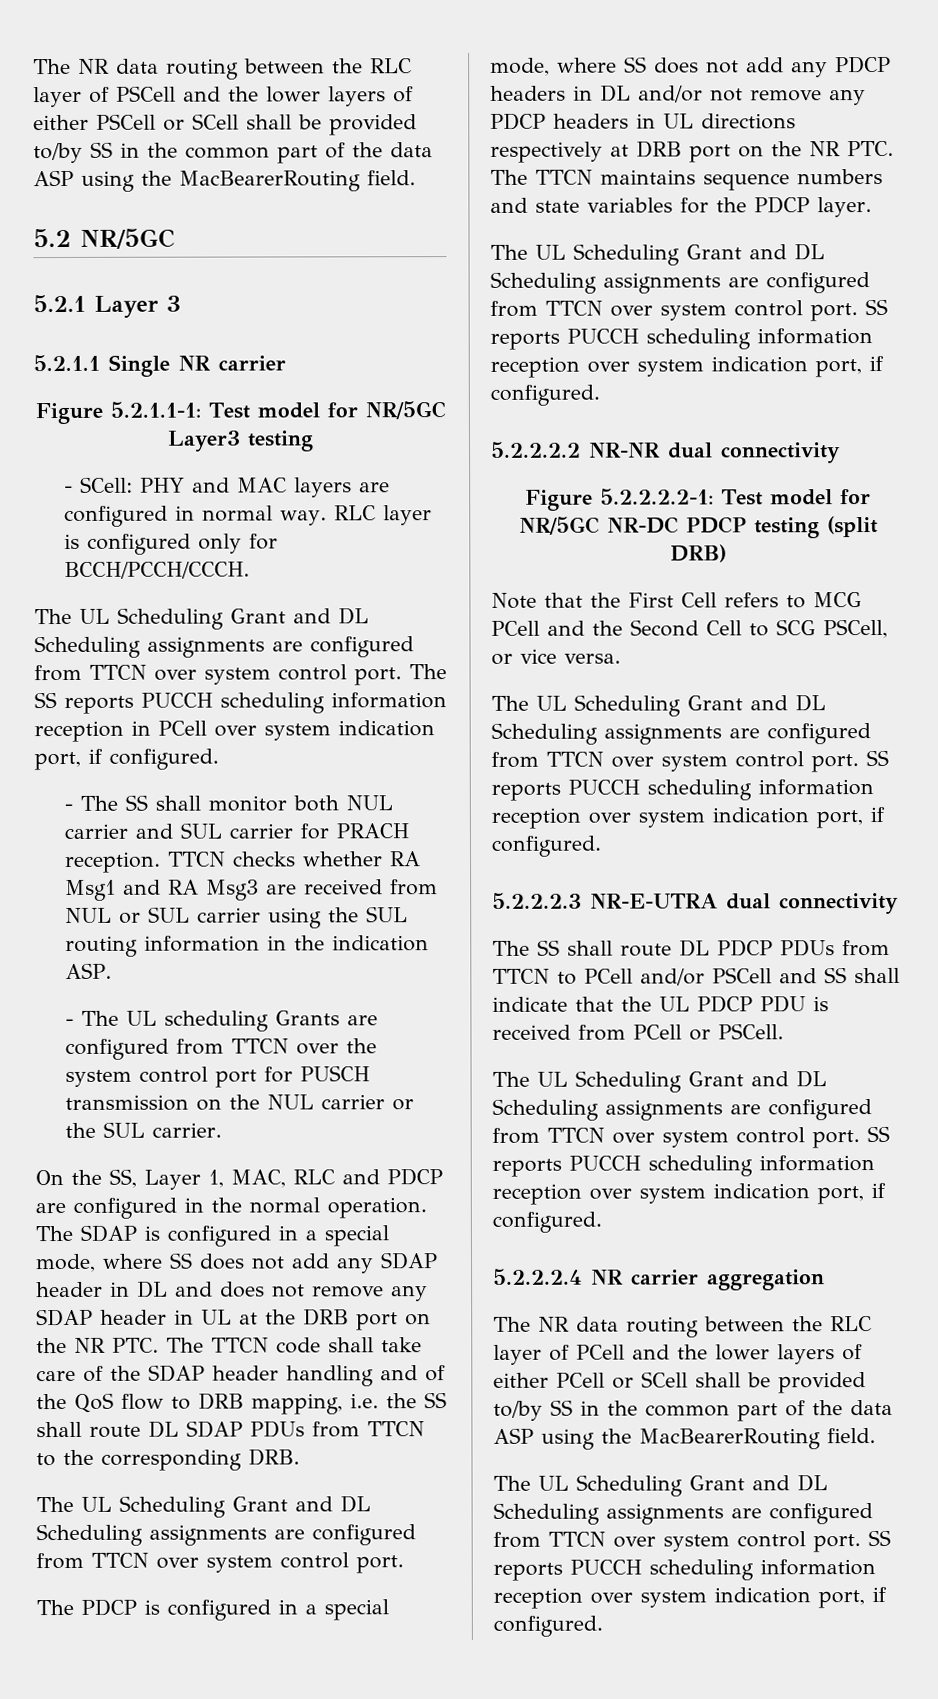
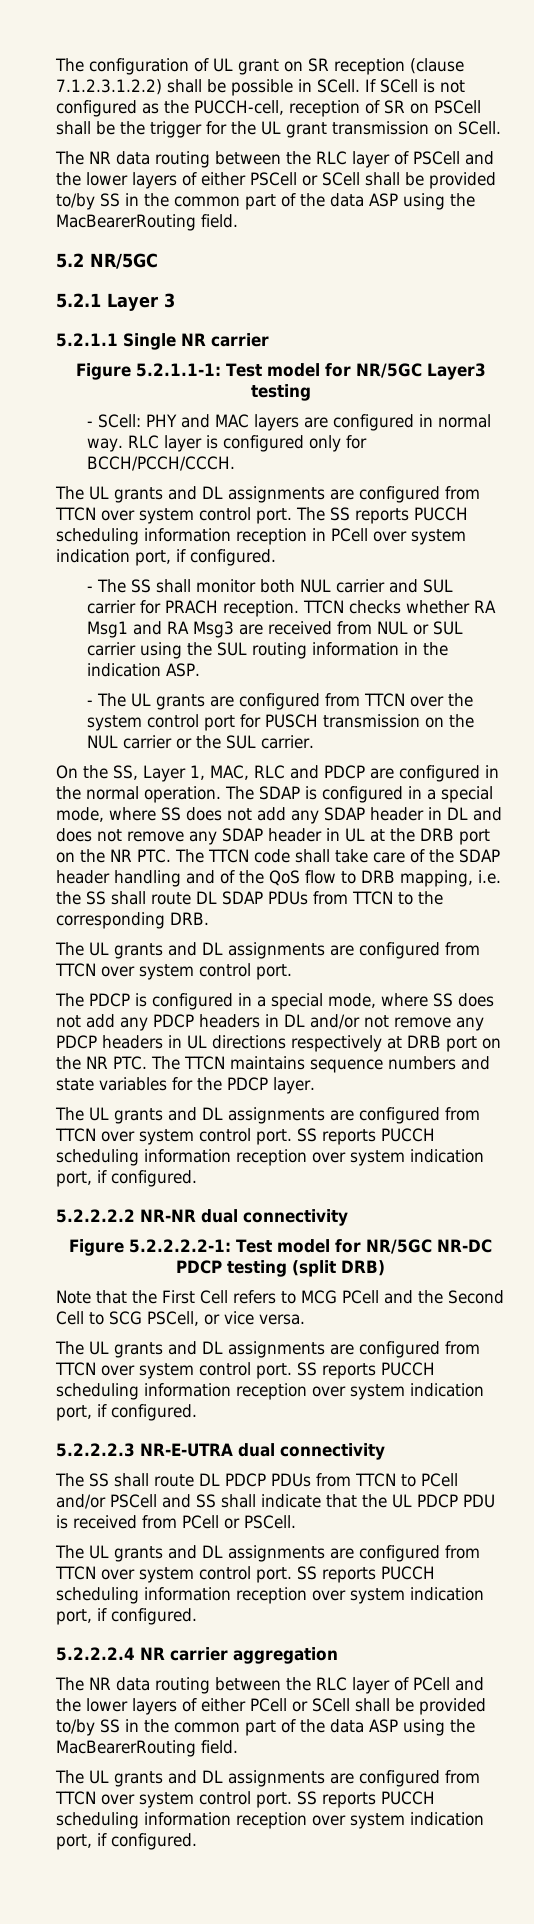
[33,58,71,75] The -> [55,58,464,75] [56,79,465,96] [56,100,481,117] [56,121,501,138] [55,151,84,165] The configuration of UL grant on SR reception (clause 7.1.2.3.1.2.2) shall be possible in SCell. If SCell is not configured as the PUCCH-cell, reception of SR on PSCell shall be the trigger for the UL grant transmission on SCell. // The
[117,607,369,630] [34,635,141,659] Scheduling Grant and DL Scheduling -> [114,486,223,503] grants and DL
[163,1010,340,1032] scheduling Grants -> [155,694,205,710] grants
[119,1495,371,1518] [36,1523,143,1547] Scheduling Grant and DL Scheduling -> [114,942,223,959] grants and DL
[573,243,825,266] [490,271,597,294] Scheduling Grant and DL Scheduling -> [114,1107,223,1124] grants and DL
[574,694,826,717] [491,722,598,745] Scheduling Grant and DL Scheduling -> [114,1341,223,1358] grants and DL
[575,1070,827,1093] [492,1098,599,1121] Scheduling Grant and DL Scheduling -> [114,1545,223,1562] grants and DL
[576,1474,828,1497] [493,1502,600,1525] Scheduling Grant and DL Scheduling -> [114,1770,223,1787] grants and DL

